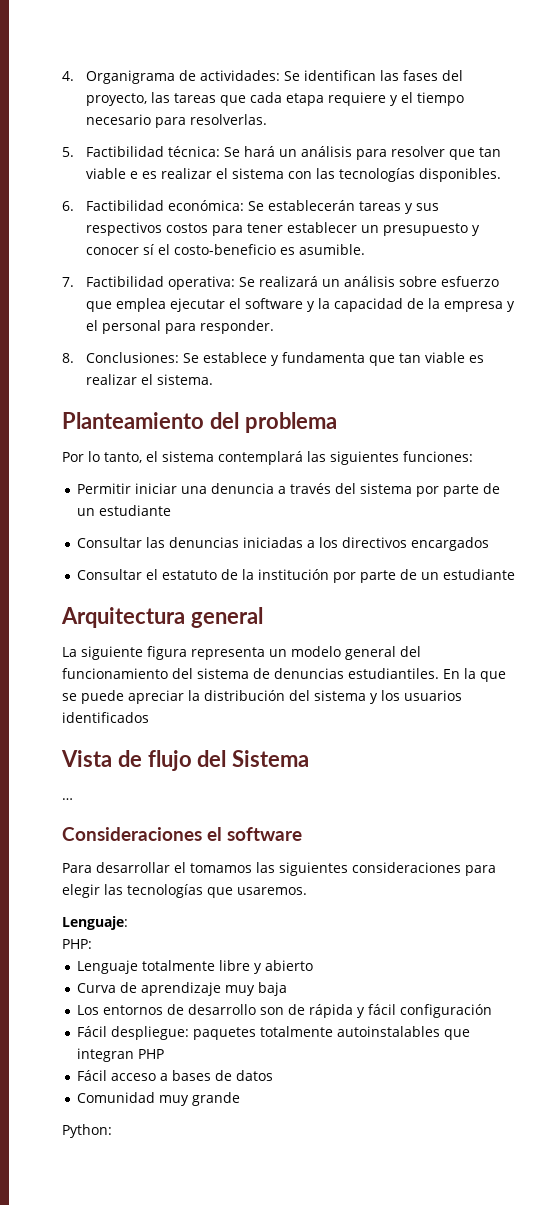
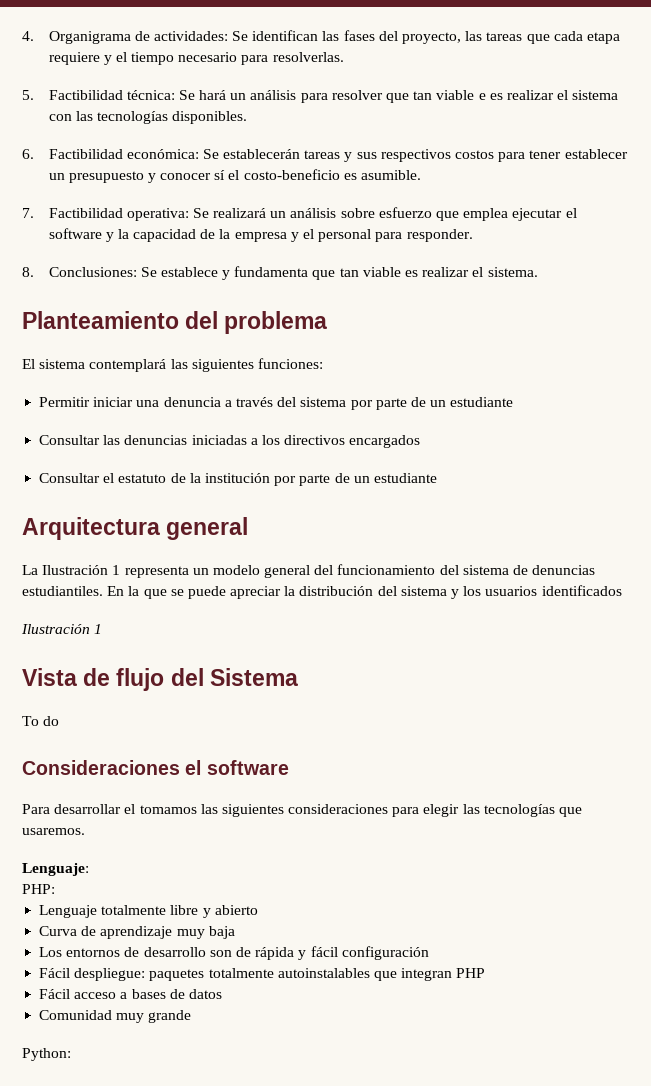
[62,451,158,463] Por lo tanto, el -> [22,359,35,369] El
[81,646,187,660] siguiente figura -> [42,565,121,575] Ilustración 1
(149, 717) none -> [21,624,103,634] // Ilustración 1
[62,798,73,800] … -> [22,716,60,726] To do

